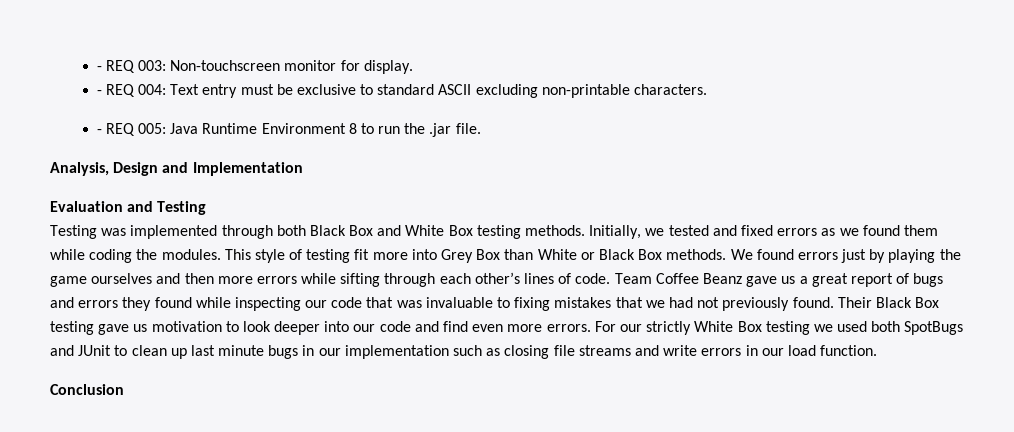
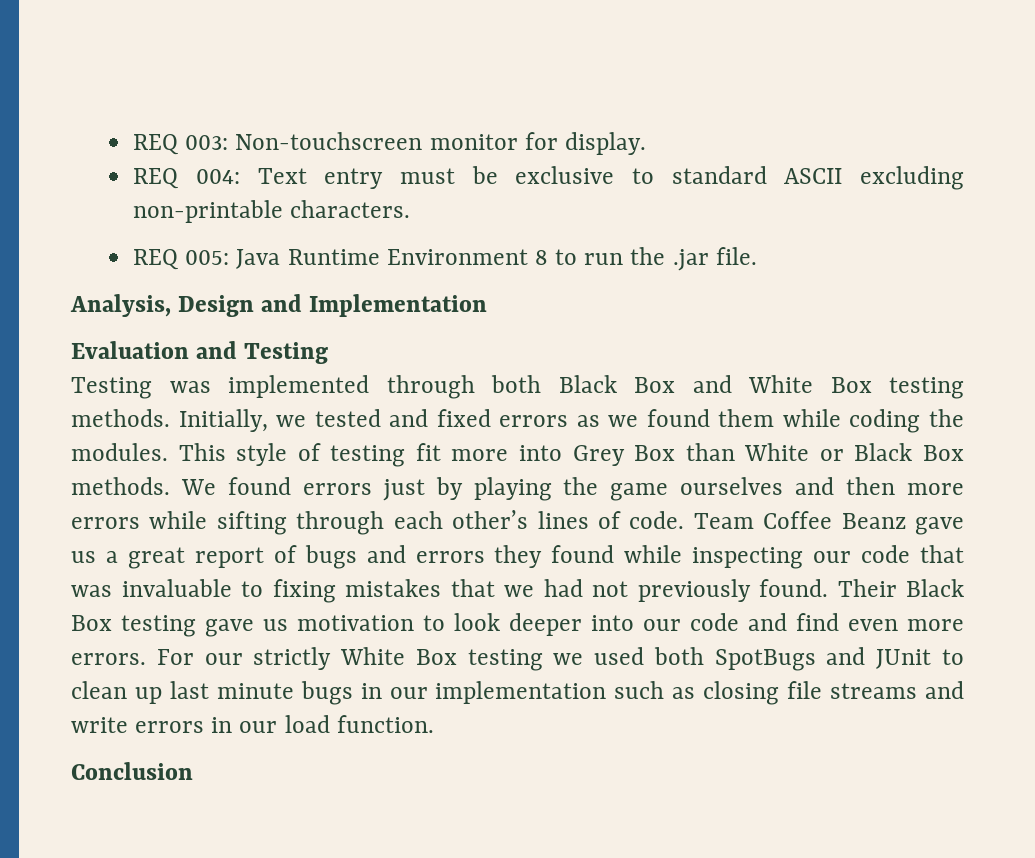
[96,66,102,71] - -> (133, 144) none
[96,90,102,95] - -> (646, 143) none
[96,129,102,134] - -> (411, 209) none

